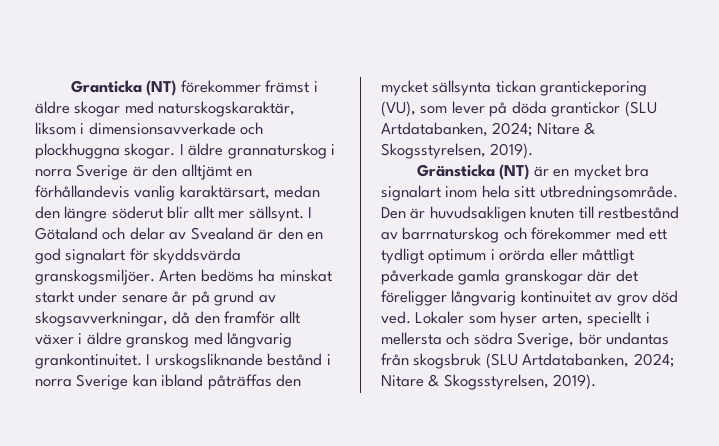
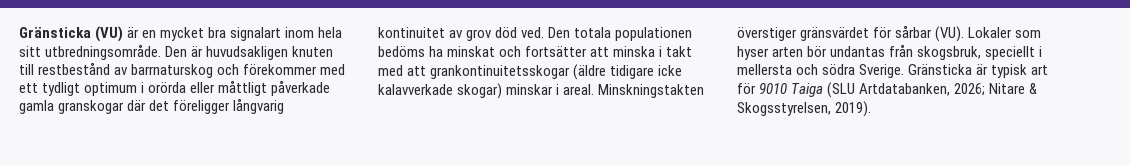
[71,80,318,96] [35,101,296,117] [35,122,264,135] [35,143,336,159] [35,164,253,180] [35,185,321,201] [35,206,313,222] [35,227,324,240] [35,248,242,264] [35,269,332,285] [35,290,276,306] [35,311,300,327] [35,332,293,348] [35,353,331,369] [35,374,302,390] [381,80,648,96] [381,101,657,117] [381,122,596,137] [381,143,534,159] [417,164,530,180] Granticka (NT) förekommer främst i äldre skogar med naturskogskaraktär, liksom i dimensionsavverkade och plockhuggna skogar. I äldre grannaturskog i norra Sverige är den alltjämt en förhållandevis vanlig karaktärsart, medan den längre söderut blir allt mer sällsynt. I Götaland och delar av Svealand är den en god signalart för skyddsvärda granskogsmiljöer. Arten bedöms ha minskat starkt under senare år på grund av skogsavverkningar, då den framför allt växer i äldre granskog med långvarig grankontinuitet. I urskogsliknande bestånd i norra Sverige kan ibland påträffas den mycket sällsynta tickan grantickeporing (VU), som lever på döda grantickor (SLU Artdatabanken, 2024; Nitare & Skogsstyrelsen, 2019). // Gränsticka (NT) -> [19,26,124,42] Gränsticka (VU)
[415,311,583,327] Lokaler som hyser arten, -> [548,27,693,41] [378,46,693,57] [378,64,683,80] [378,83,705,99] [737,25,1042,42] [737,44,982,60] Den totala populationen bedöms ha minskat och fortsätter att minska i takt med att grankontinuitetsskogar (äldre tidigare icke kalavverkade skogar) minskar i areal. Minskningstakten överstiger gränsvärdet för sårbar (VU). Lokaler som hyser arten bör undantas från skogsbruk,
[517,332,670,348] [381,353,674,369] Sverige, bör undantas från skogsbruk (SLU Artdatabanken, 2024; -> [859,64,1049,78] [737,82,986,98] Sverige. Gränsticka är typisk art för 9010 Taiga (SLU Artdatabanken, 2026;

